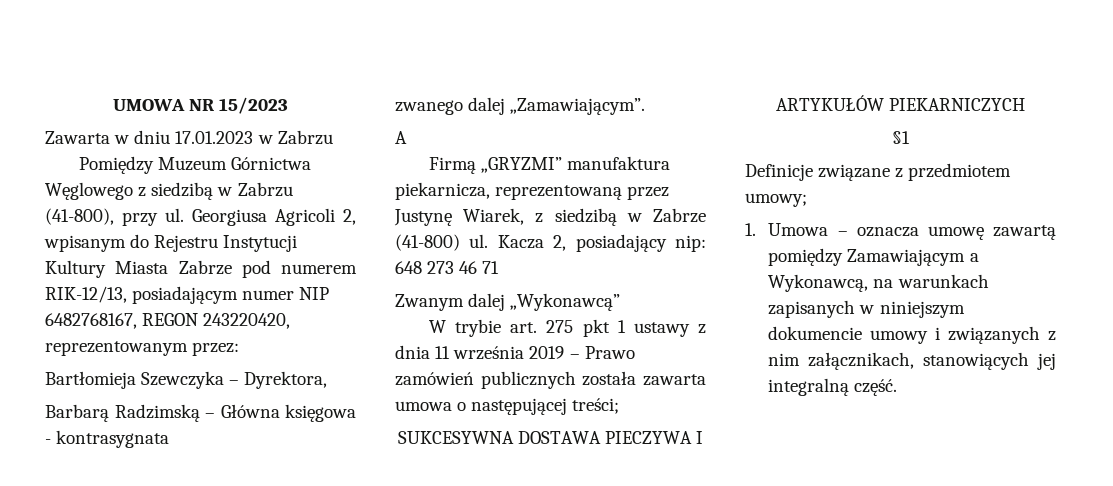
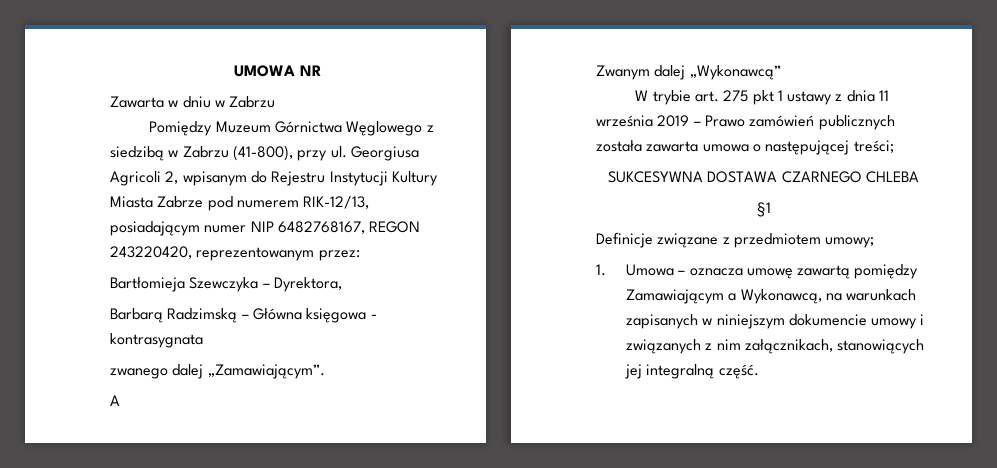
[219,97,289,114] 15/2023 -> (321, 70) none
[175,131,254,144] 17.01.2023 -> (211, 102) none
[428,156,671,174] [395,182,670,200] [394,208,706,226] [395,234,706,252] [395,261,500,274] // Firmą „GRYZMI” manufaktura piekarnicza, reprezentowaną przez Justynę Wiarek, z siedzibą w Zabrze (41-800) ul. Kacza 2, posiadający nip: 648 273 46 71 -> (120, 400) none
[605,431,704,444] [775,95,1026,111] PIECZYWA I ARTYKUŁÓW PIEKARNICZYCH -> [781,171,919,183] CZARNEGO CHLEBA

